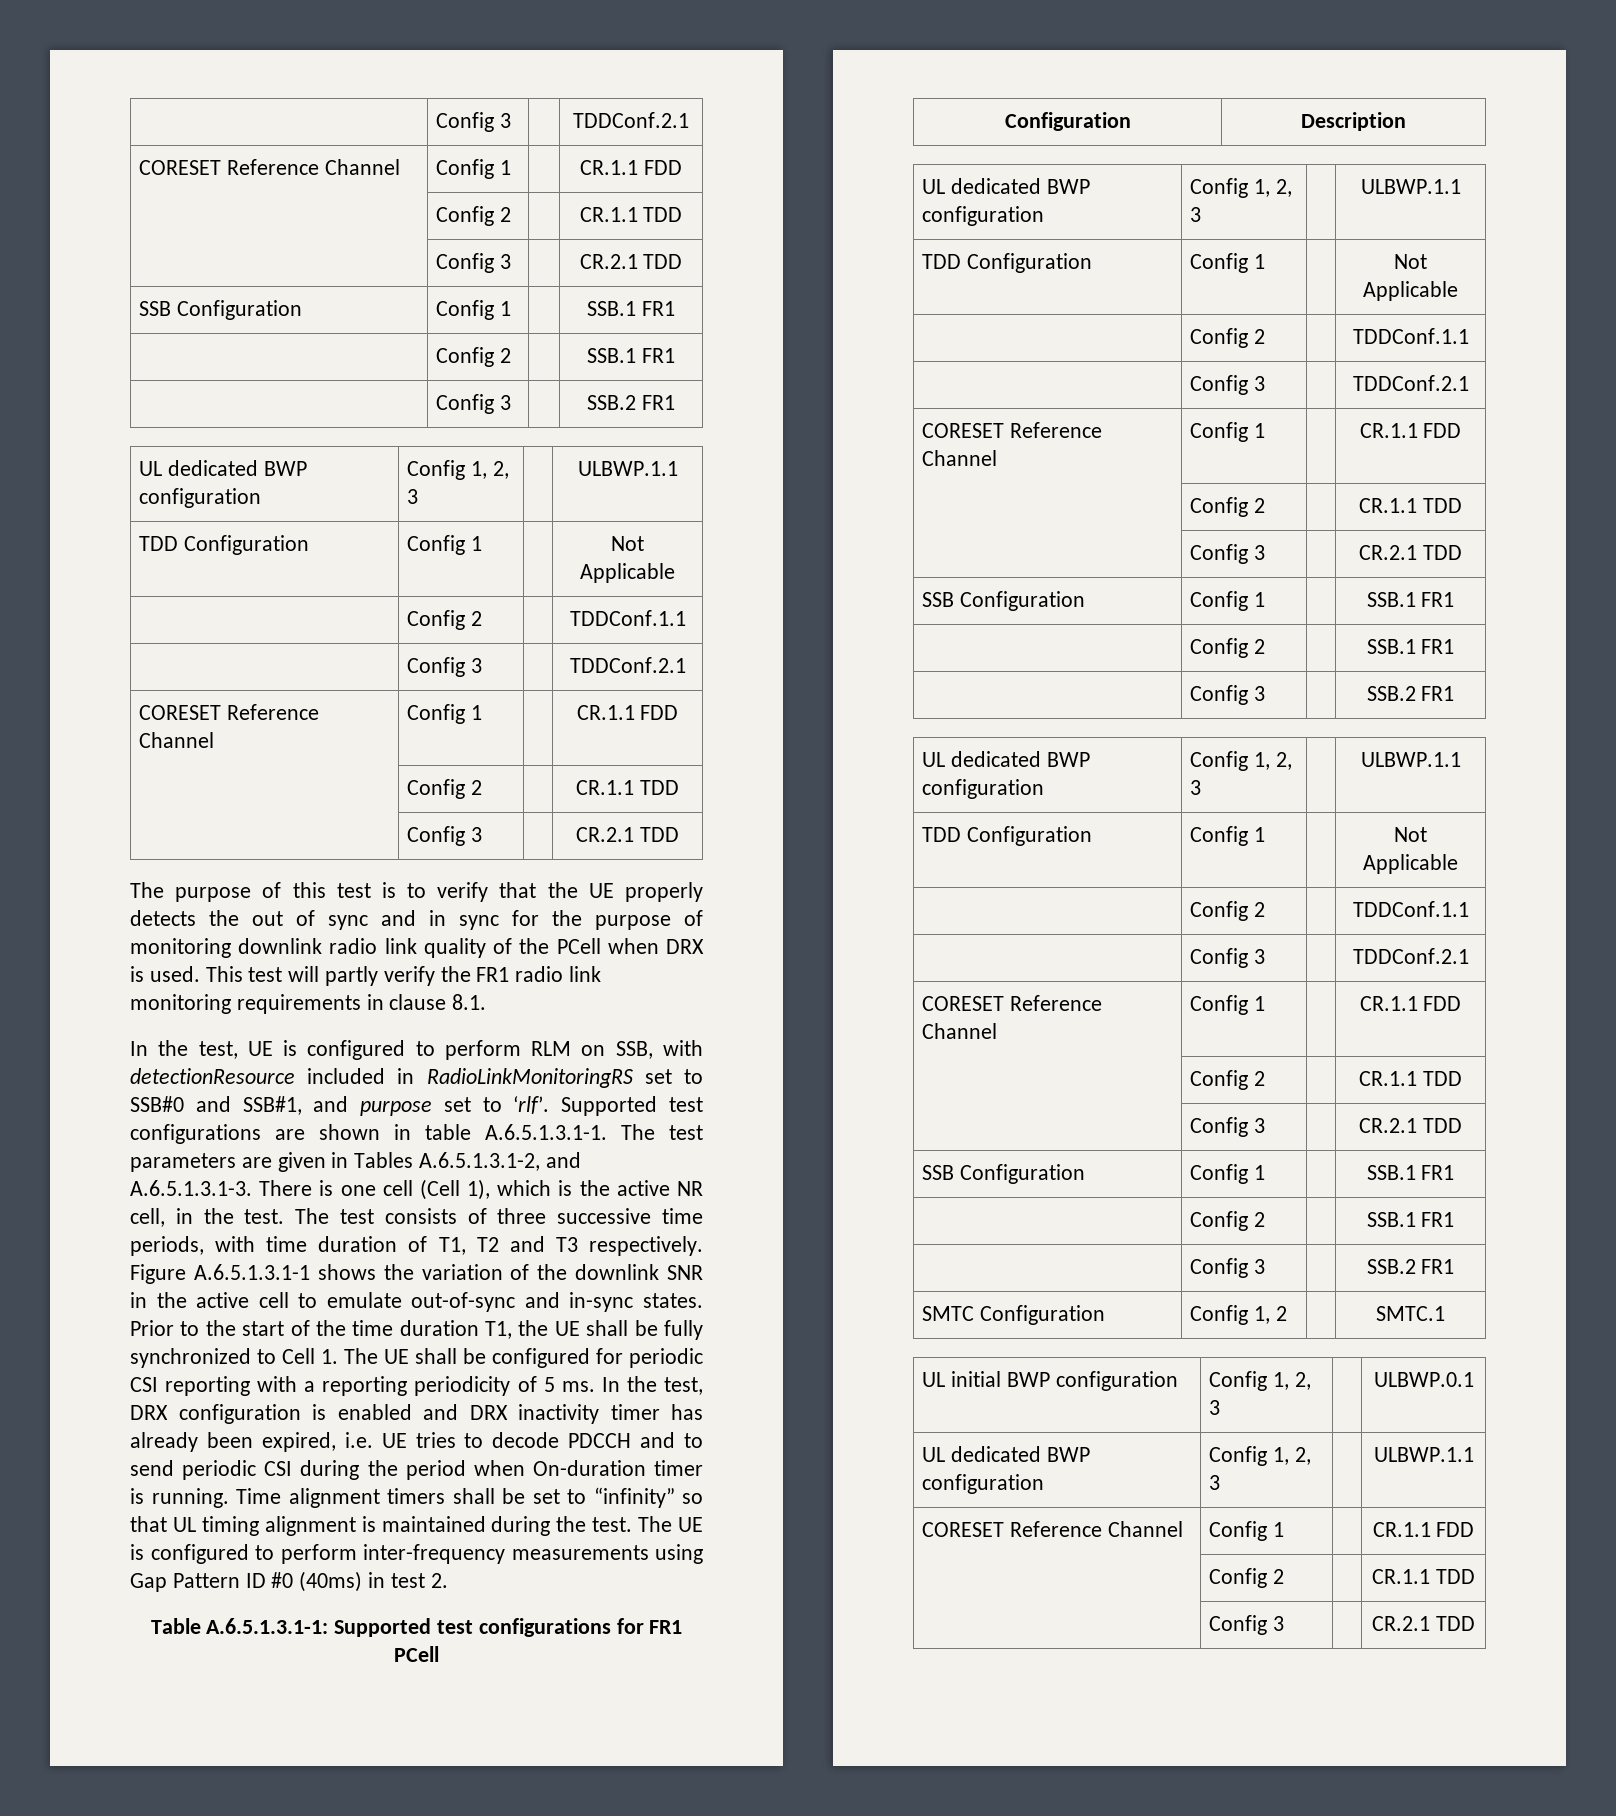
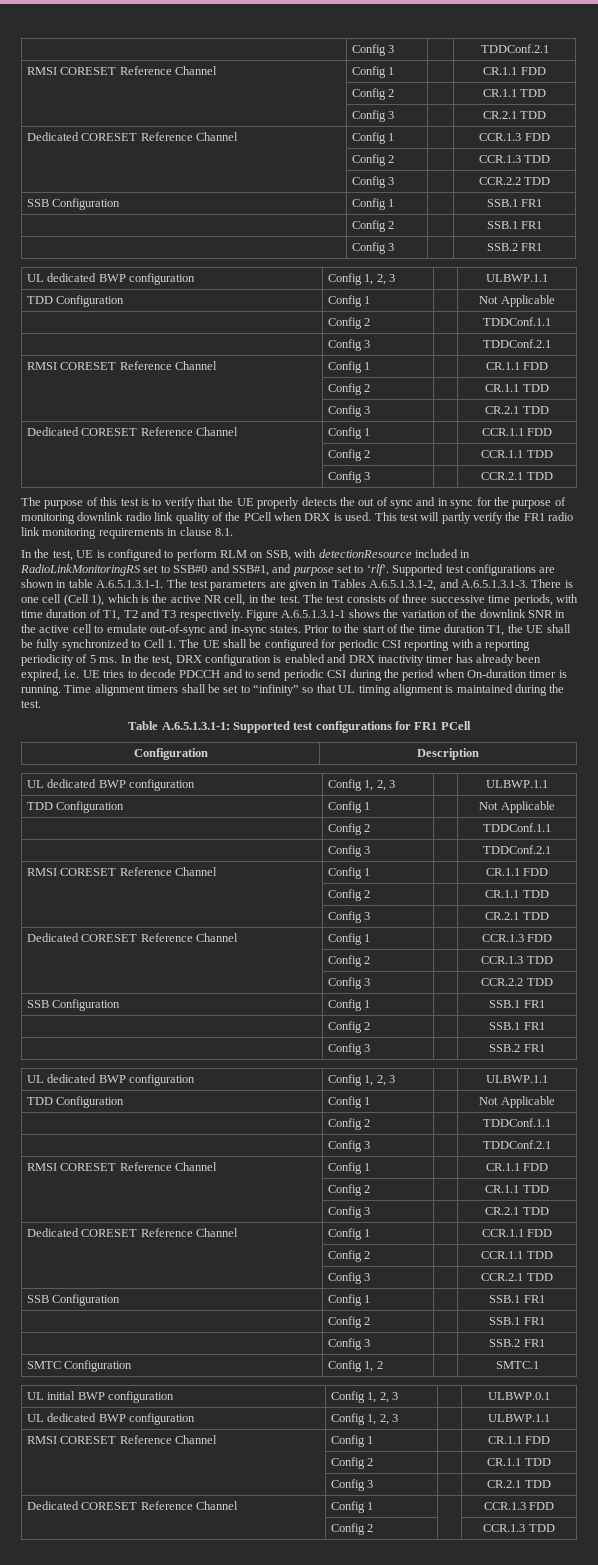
[436,112,512,132] [573,112,689,128] | Config 3 | | TDDConf.2.1 // -> [351,44,395,56] [480,44,549,53] [26,67,57,75] | Config 3 | | TDDConf.2.1 // RMSI
(683, 261) none -> [26,132,238,141] [351,132,395,144] [479,133,550,141] [351,154,395,166] [478,155,551,163] [351,176,395,188] [478,177,551,185] // Dedicated CORESET Reference Channel | Config 1 | | CCR.1.3 FDD // | Config 2 | | CCR.1.3 TDD // | Config 3 | | CCR.2.2 TDD
(686, 665) none -> [26,362,57,370] RMSI
(679, 834) none -> [26,427,238,436] [327,427,371,439] [481,428,553,436] [327,449,371,461] [481,450,553,458] [327,471,371,483] [481,472,553,480] // Dedicated CORESET Reference Channel | Config 1 | | CCR.1.1 FDD // | Config 2 | | CCR.1.1 TDD // | Config 3 | | CCR.2.1 TDD
[638,1516,703,1532] [130,1544,703,1564] [130,1571,448,1592] The UE is configured to perform inter-frequency measurements using Gap Pattern ID #0 (40ms) in test 2. -> (41, 704) none
(1469, 383) none -> [26,868,57,876] RMSI
(1462, 552) none -> [26,933,238,942] [327,933,371,945] [481,934,553,942] [327,955,371,967] [481,956,553,964] [327,977,371,989] [481,978,553,986] // Dedicated CORESET Reference Channel | Config 1 | | CCR.1.3 FDD // | Config 2 | | CCR.1.3 TDD // | Config 3 | | CCR.2.2 TDD
(1469, 956) none -> [26,1163,57,1171] RMSI
(1462, 1125) none -> [26,1228,238,1237] [327,1228,371,1240] [481,1229,553,1237] [327,1250,371,1262] [481,1251,553,1259] [327,1272,371,1284] [481,1273,553,1281] // Dedicated CORESET Reference Channel | Config 1 | | CCR.1.1 FDD // | Config 2 | | CCR.1.1 TDD // | Config 3 | | CCR.2.1 TDD
(1474, 1454) none -> [26,1436,57,1444] RMSI
(1475, 1623) none -> [26,1501,238,1510] [330,1501,374,1513] [483,1502,555,1510] [330,1523,374,1535] [483,1524,555,1532] // Dedicated CORESET Reference Channel | Config 1 | | CCR.1.3 FDD // | Config 2 | | CCR.1.3 TDD

